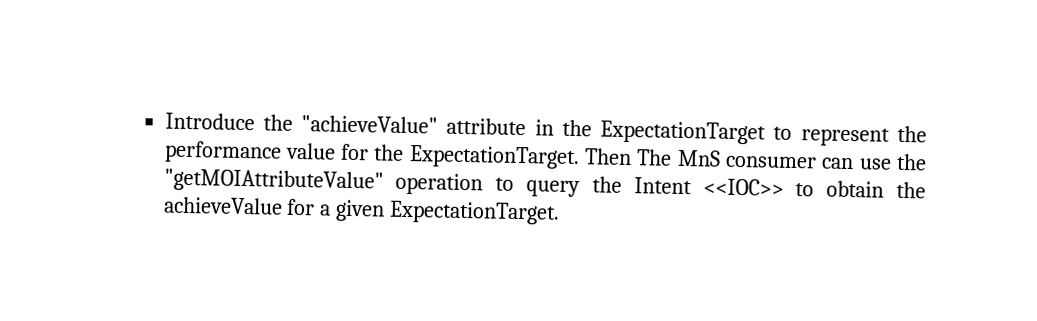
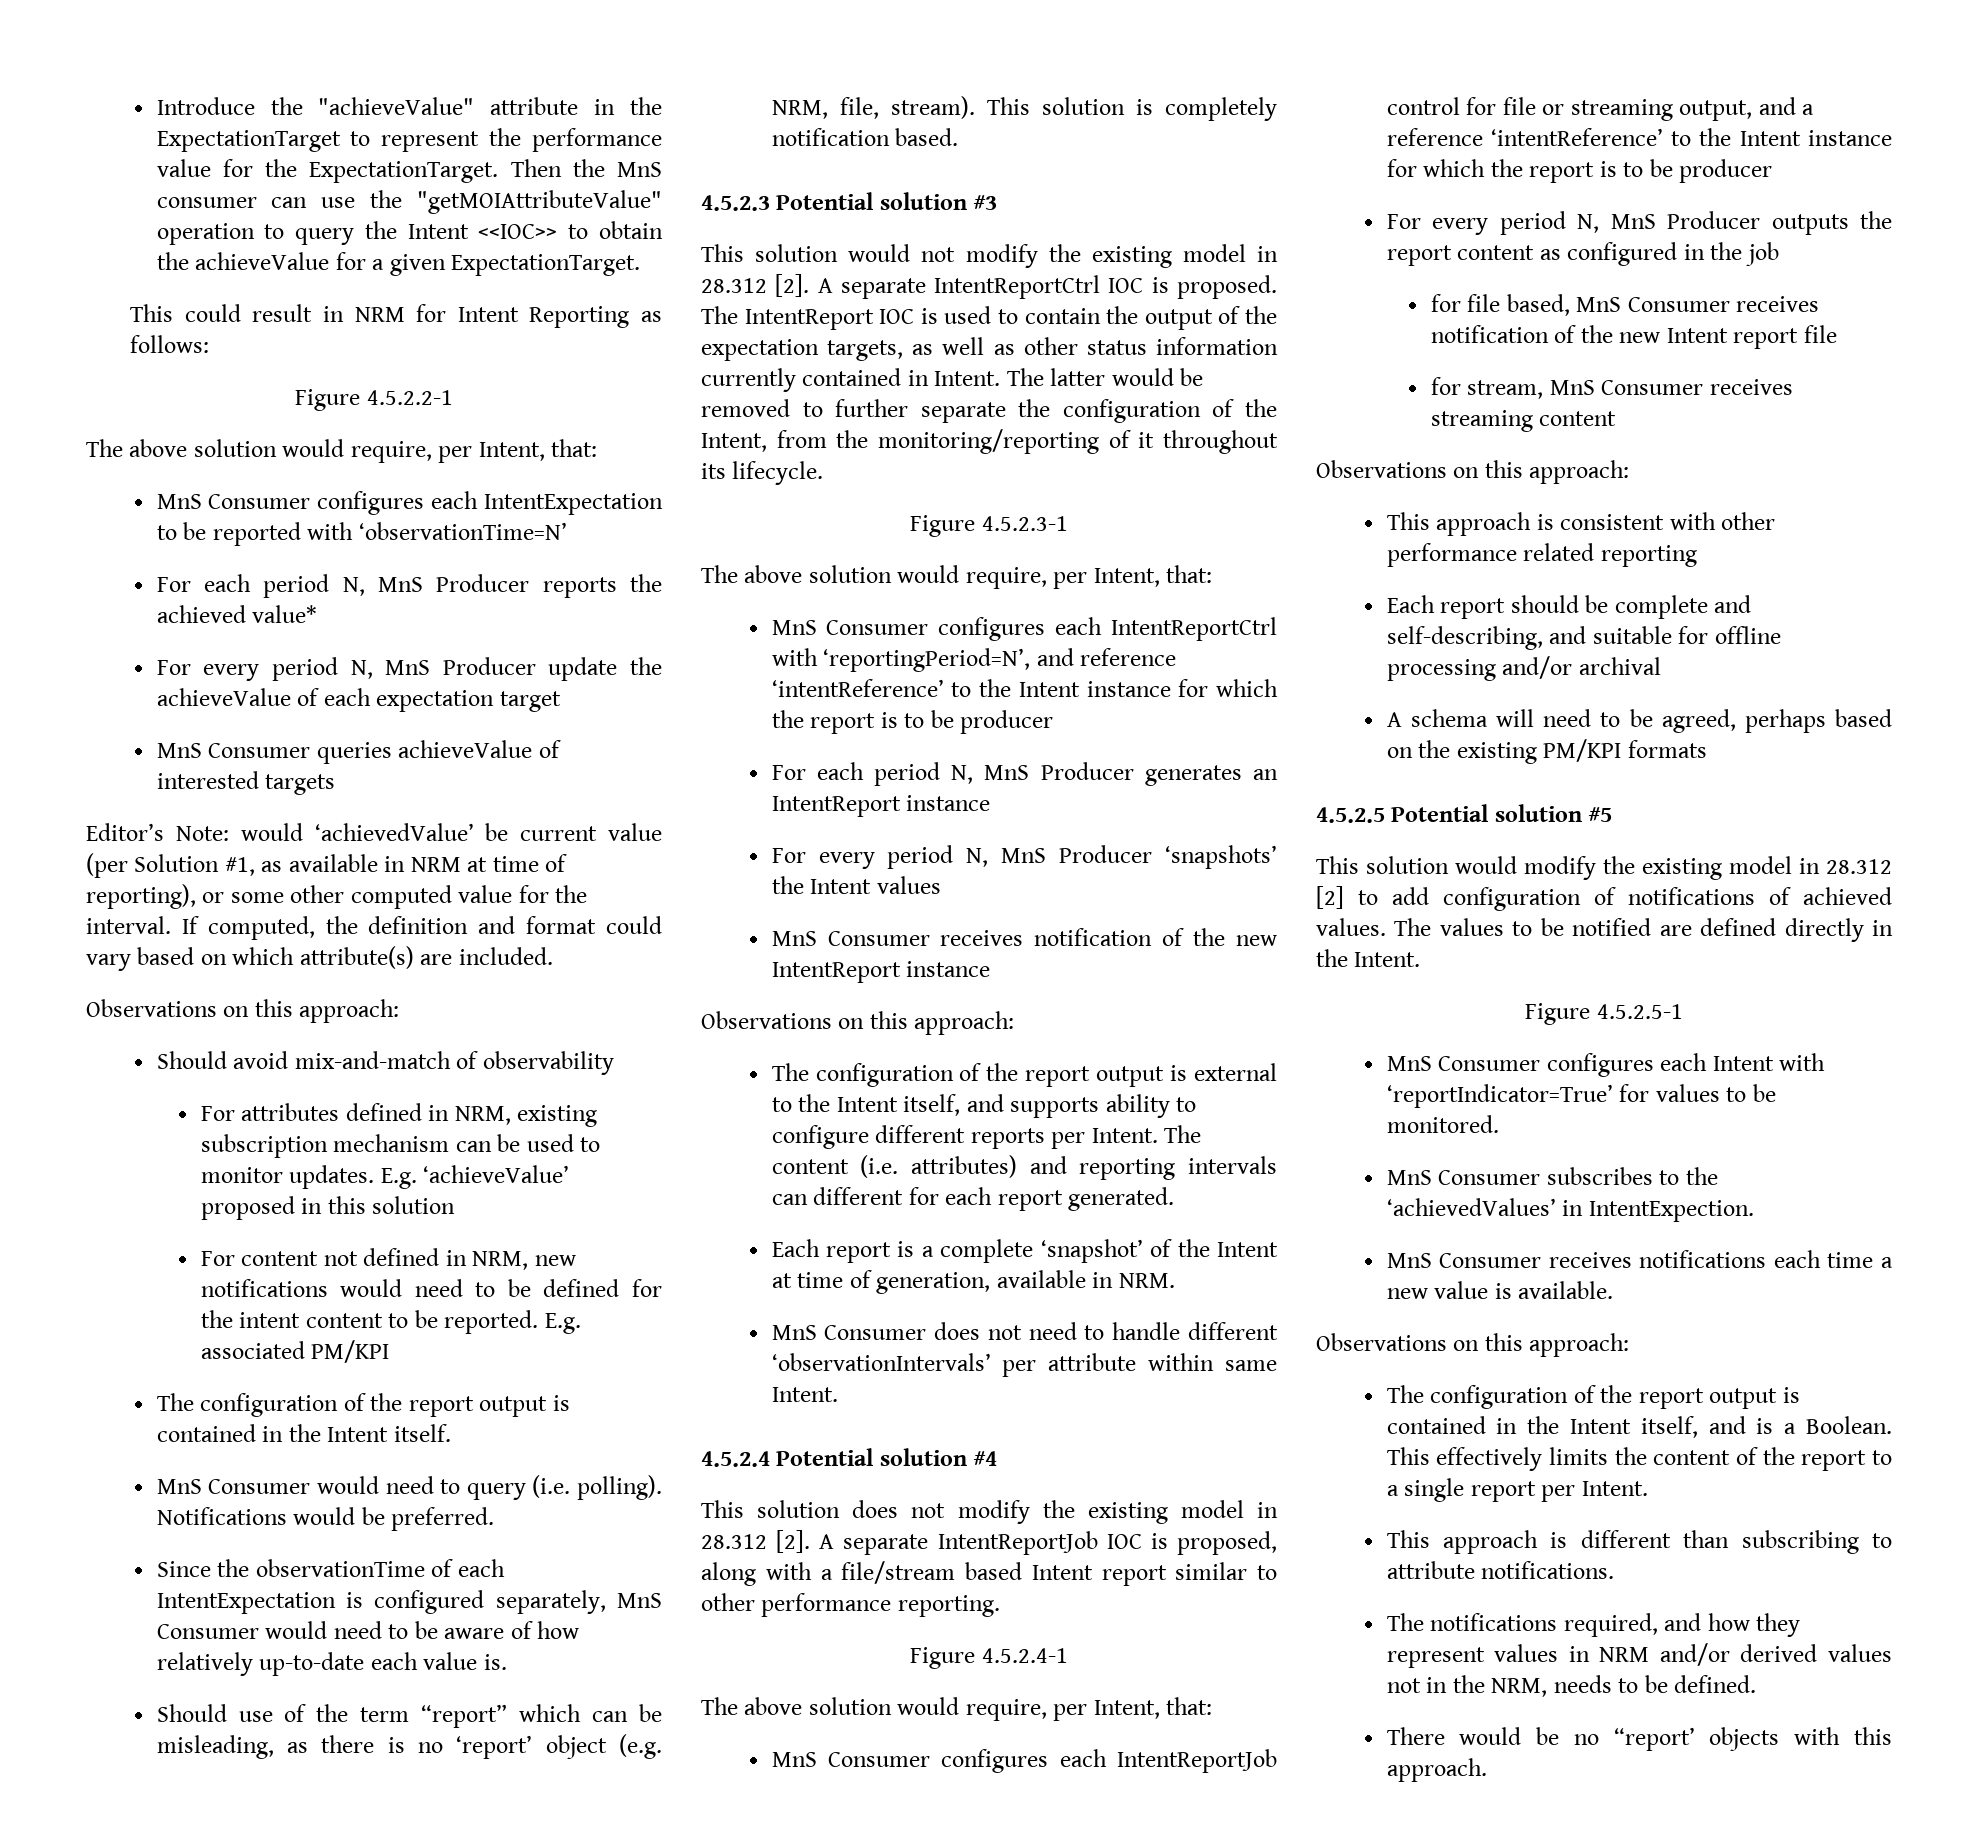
[636,149,673,166] The -> [572,159,605,177] the
(561, 212) none -> [130,304,662,328] [130,335,210,353] [295,389,453,411] [86,439,598,463] [156,491,663,515] [156,522,567,546] [156,574,663,598] [156,605,318,623] [156,657,662,681] [156,688,561,712] [156,740,561,764] [156,771,336,795] [86,823,662,841] [86,853,568,878] [86,884,588,909] [86,916,662,940] [86,946,553,971] [86,999,400,1023] [156,1051,614,1075] [200,1103,598,1127] [200,1134,601,1158] [200,1165,570,1189] [200,1196,456,1220] [200,1248,576,1270] [200,1279,662,1297] [200,1310,581,1334] [200,1340,390,1363] [156,1393,570,1417] [156,1424,451,1442] [156,1475,662,1500] [156,1507,495,1531] [156,1559,505,1577] [156,1590,662,1614] [156,1621,580,1639] [156,1652,507,1676] [156,1704,663,1728] [156,1734,663,1759] [771,96,1277,121] [771,128,959,146] [701,192,998,211] [701,244,1278,268] [701,274,1277,299] [701,306,1277,330] [701,337,1278,361] [701,368,1204,392] [701,399,1277,423] [701,429,1278,454] [701,461,824,485] [910,515,1068,537] [701,565,1213,589] [771,617,1277,641] [771,648,1177,672] [771,679,1278,697] [771,710,1054,734] [771,762,1278,786] [771,795,991,817] [771,845,1277,869] [771,876,941,894] [771,928,1277,946] [771,961,991,983] [701,1011,1015,1035] [771,1063,1277,1087] [771,1094,1197,1118] [771,1125,1202,1149] [771,1155,1277,1180] [771,1187,1175,1211] [771,1239,1278,1263] [771,1270,1175,1294] [771,1322,1278,1340] [771,1353,1277,1377] [771,1387,838,1402] [701,1448,998,1467] [701,1500,1278,1524] [701,1530,1277,1555] [701,1561,1277,1586] [701,1593,1000,1617] [910,1647,1068,1669] [701,1697,1213,1721] [771,1749,1277,1773] [1386,97,1815,121] [1386,128,1892,146] [1386,159,1773,183] [1386,211,1892,235] [1386,242,1779,266] [1430,294,1820,316] [1430,325,1837,349] [1430,377,1793,399] [1430,410,1617,432] [1316,460,1630,484] [1386,512,1776,536] [1386,543,1697,567] [1386,595,1752,619] [1386,626,1781,650] [1386,656,1661,681] [1386,709,1892,733] [1386,739,1707,764] [1316,804,1613,823] [1316,856,1892,880] [1316,886,1892,911] [1316,918,1893,942] [1316,949,1421,967] [1525,1003,1683,1025] [1386,1053,1826,1077] [1386,1084,1776,1108] [1386,1115,1499,1133] [1386,1167,1718,1185] [1386,1198,1754,1222] [1386,1250,1893,1268] [1386,1281,1614,1299] [1316,1333,1630,1357] [1386,1385,1800,1409] [1386,1416,1892,1438] [1386,1447,1892,1471] [1386,1478,1648,1502] [1386,1530,1892,1554] [1386,1561,1615,1579] [1386,1613,1801,1637] [1386,1643,1892,1668] [1386,1675,1757,1697] [1386,1727,1892,1751] [1386,1758,1487,1782] // This could result in NRM for Intent Reporting as follows: // Figure 4.5.2.2-1 // The above solution would require, per Intent, that: // MnS Consumer configures each IntentExpectation to be reported with ‘observationTime=N’ // For each period N, MnS Producer reports the achieved value* // For every period N, MnS Producer update the achieveValue of each expectation target // MnS Consumer queries achieveValue of interested targets // Editor’s Note: would ‘achievedValue’ be current value (per Solution #1, as available in NRM at time of reporting), or some other computed value for the interval. If computed, the definition and format could vary based on which attribute(s) are included. // Observations on this approach: // Should avoid mix-and-match of observability // For attributes defined in NRM, existing subscription mechanism can be used to monitor updates. E.g. ‘achieveValue’ proposed in this solution // For content not defined in NRM, new notifications would need to be defined for the intent content to be reported. E.g. associated PM/KPI // The configuration of the report output is contained in the Intent itself. // MnS Consumer would need to query (i.e. polling). Notifications would be preferred. // Since the observationTime of each IntentExpectation is configured separately, MnS Consumer would need to be aware of how relatively up-to-date each value is. // Should use of the term “report” which can be misleading, as there is no ‘report’ object (e.g. NRM, file, stream). This solution is completely notification based. // 4.5.2.3 Potential solution #3 // This solution would not modify the existing model in 28.312 [2]. A separate IntentReportCtrl IOC is proposed. The IntentReport IOC is used to contain the output of the expectation targets, as well as other status information currently contained in Intent. The latter would be removed to further separate the configuration of the Intent, from the monitoring/reporting of it throughout its lifecycle. // Figure 4.5.2.3-1 // The above solution would require, per Intent, that: // MnS Consumer configures each IntentReportCtrl with ‘reportingPeriod=N’, and reference ‘intentReference’ to the Intent instance for which the report is to be producer // For each period N, MnS Producer generates an IntentReport instance // For every period N, MnS Producer ‘snapshots’ the Intent values // MnS Consumer receives notification of the new IntentReport instance // Observations on this approach: // The configuration of the report output is external to the Intent itself, and supports ability to configure different reports per Intent. The content (i.e. attributes) and reporting intervals can different for each report generated. // Each report is a complete ‘snapshot’ of the Intent at time of generation, available in NRM. // MnS Consumer does not need to handle different ‘observationIntervals’ per attribute within same Intent. // 4.5.2.4 Potential solution #4 // This solution does not modify the existing model in 28.312 [2]. A separate IntentReportJob IOC is proposed, along with a file/stream based Intent report similar to other performance reporting. // Figure 4.5.2.4-1 // The above solution would require, per Intent, that: // MnS Consumer configures each IntentReportJob control for file or streaming output, and a reference ‘intentReference’ to the Intent instance for which the report is to be producer // For every period N, MnS Producer outputs the report content as configured in the job // for file based, MnS Consumer receives notification of the new Intent report file // for stream, MnS Consumer receives streaming content // Observations on this approach: // This approach is consistent with other performance related reporting // Each report should be complete and self-describing, and suitable for offline processing and/or archival // A schema will need to be agreed, perhaps based on the existing PM/KPI formats // 4.5.2.5 Potential solution #5 // This solution would modify the existing model in 28.312 [2] to add configuration of notifications of achieved values. The values to be notified are defined directly in the Intent. // Figure 4.5.2.5-1 // MnS Consumer configures each Intent with ‘reportIndicator=True’ for values to be monitored. // MnS Consumer subscribes to the ‘achievedValues’ in IntentExpection. // MnS Consumer receives notifications each time a new value is available. // Observations on this approach: // The configuration of the report output is contained in the Intent itself, and is a Boolean. This effectively limits the content of the report to a single report per Intent. // This approach is different than subscribing to attribute notifications. // The notifications required, and how they represent values in NRM and/or derived values not in the NRM, needs to be defined. // There would be no “report’ objects with this approach.

